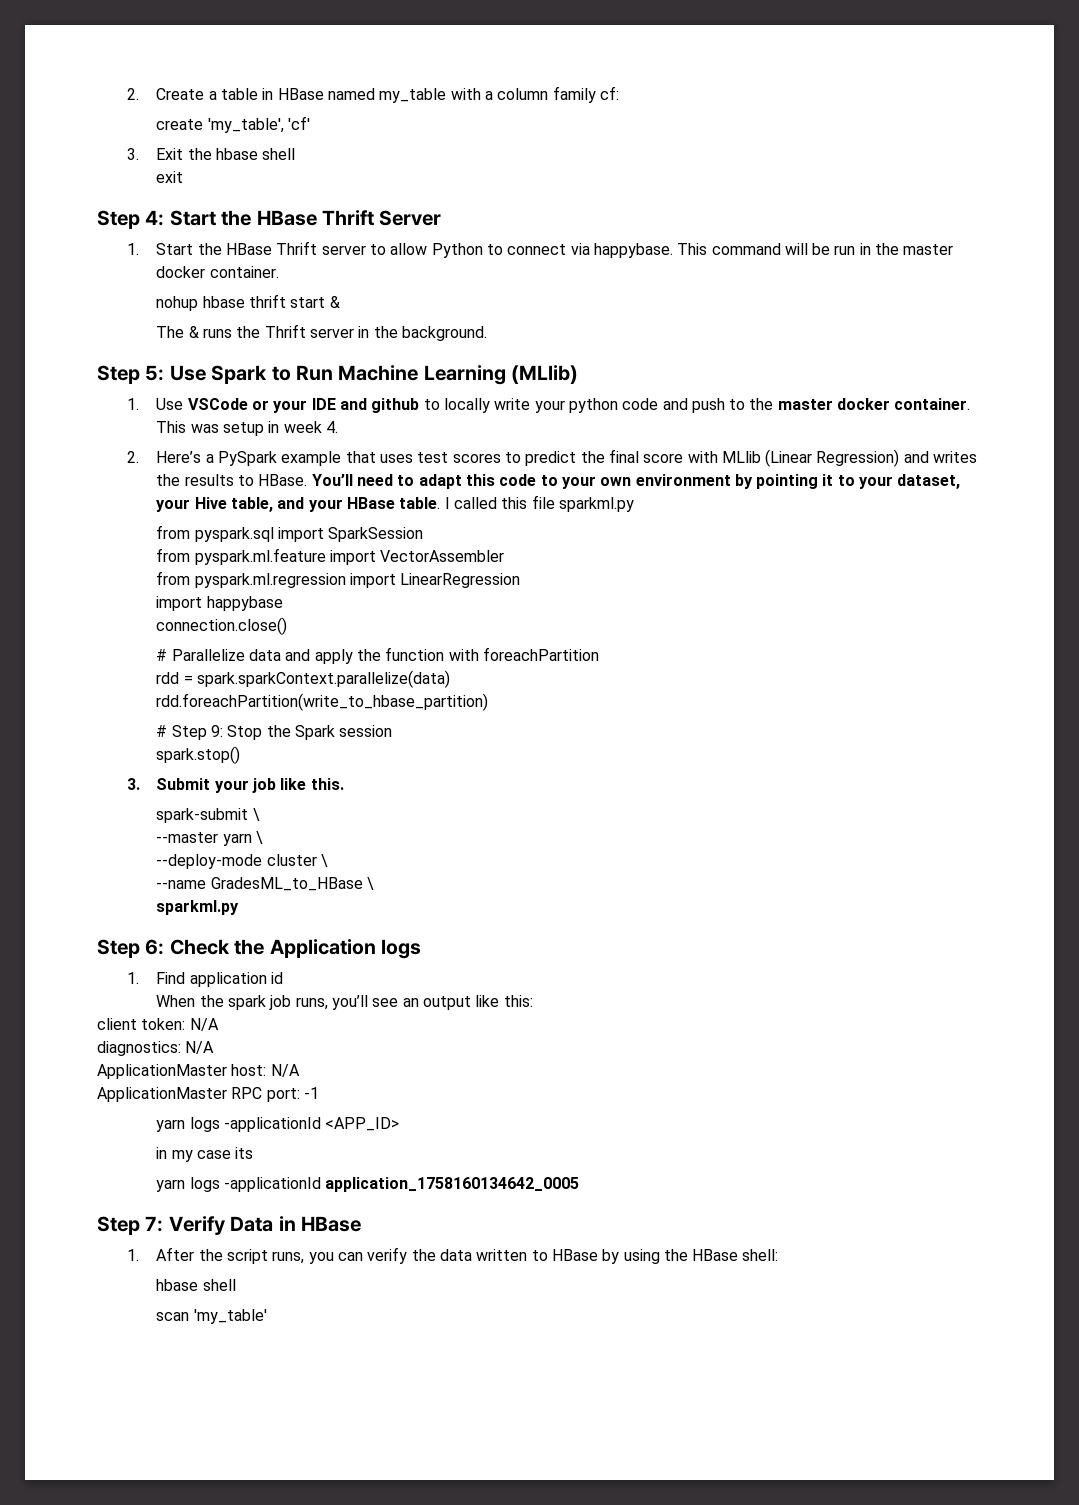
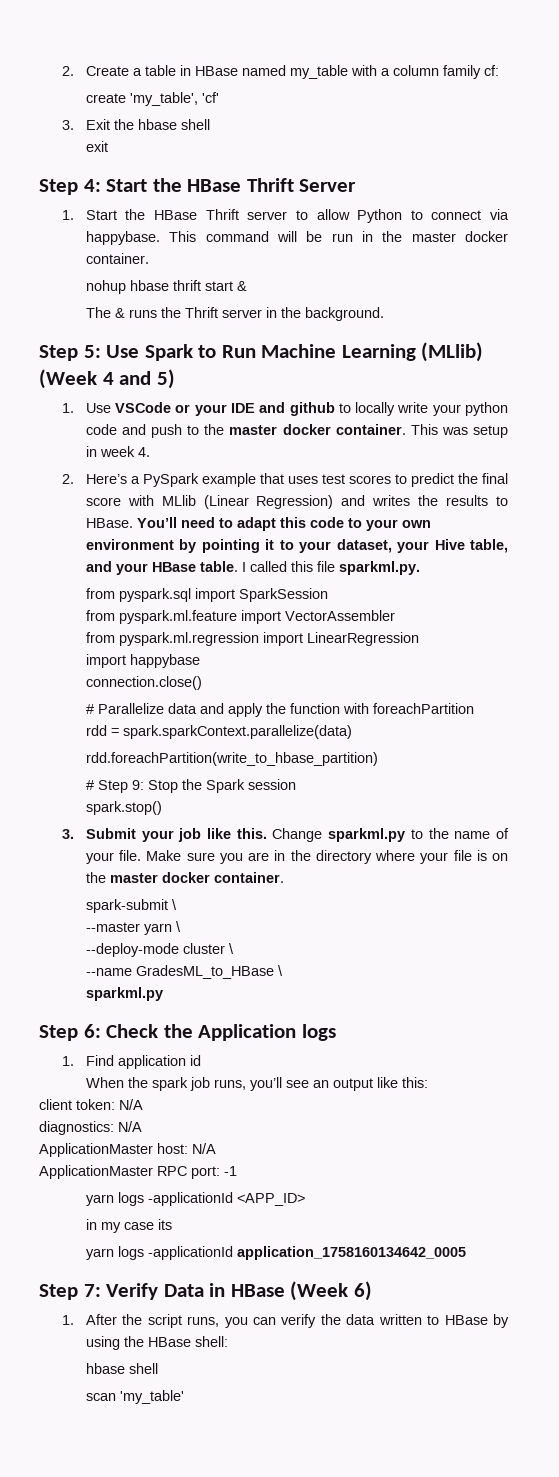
(579, 374) none -> [39,369,175,389] (Week 4 and 5)
[558,497,634,512] sparkml.py -> [338,561,420,575] sparkml.py.
(344, 784) none -> [272,828,509,842] [85,850,508,864] [85,872,284,883] Change sparkml.py to the name of your file. Make sure you are in the directory where your file is on the master docker container.
(361, 1224) none -> [290,1281,372,1301] (Week 6)

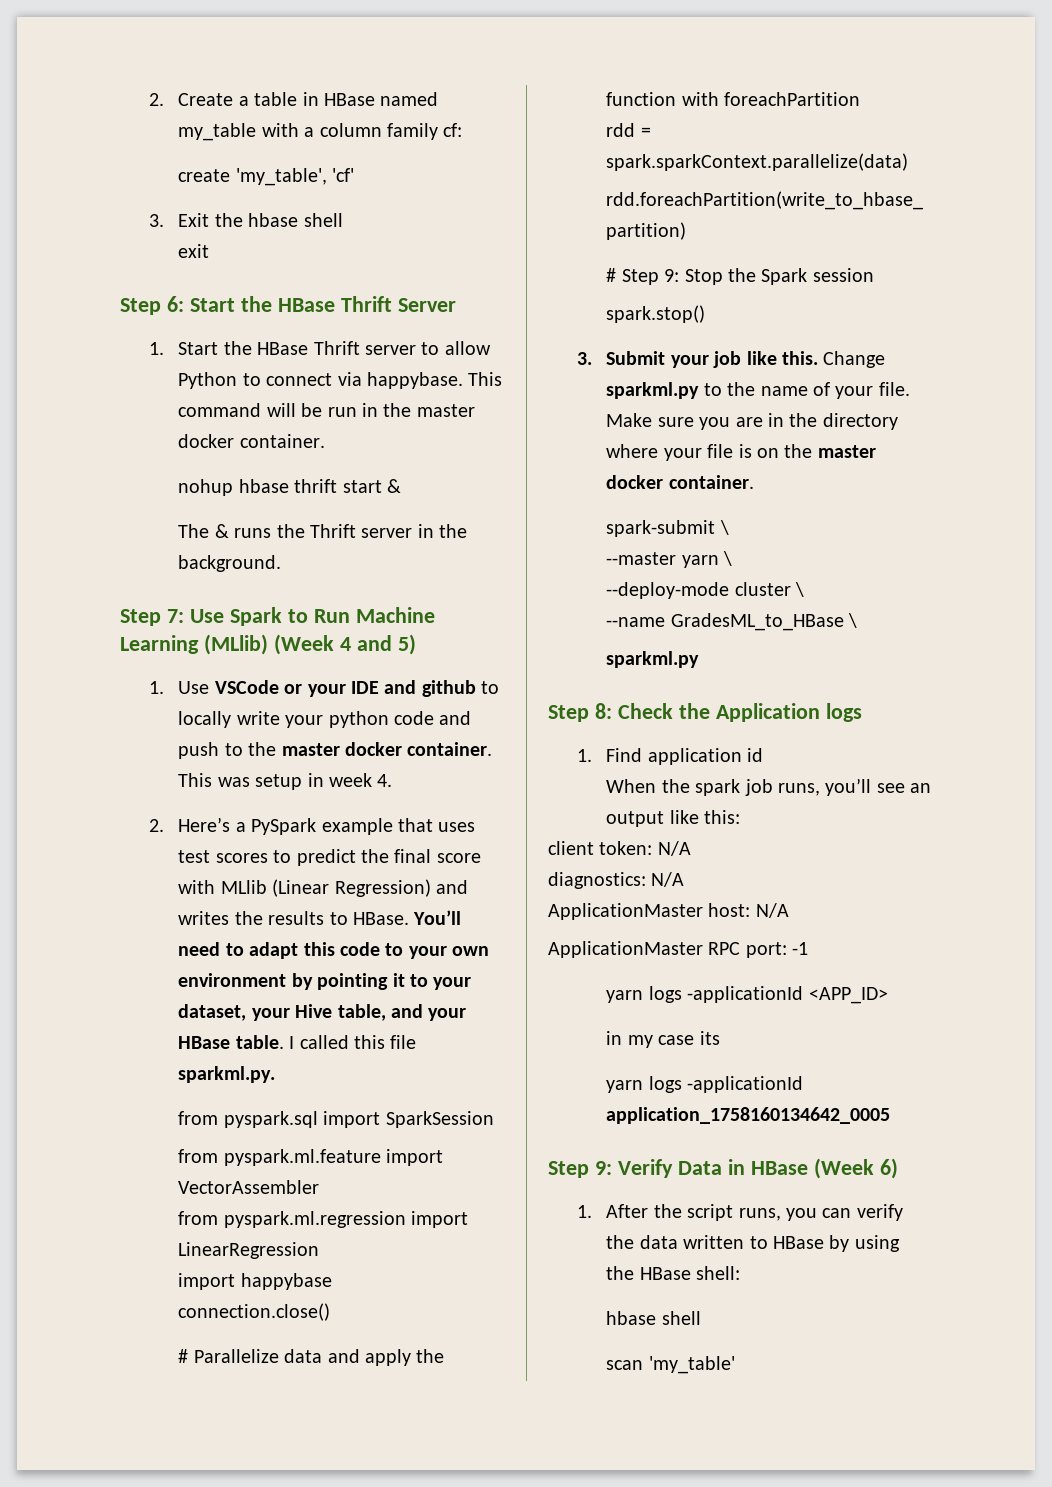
[83,179,101,192] 4: -> [166,296,184,312] 6:
[83,345,101,358] 5: -> [166,609,184,623] 7:
[83,1024,101,1038] 6: -> [594,703,612,719] 8:
[83,1284,101,1297] 7: -> [594,1161,612,1175] 9:

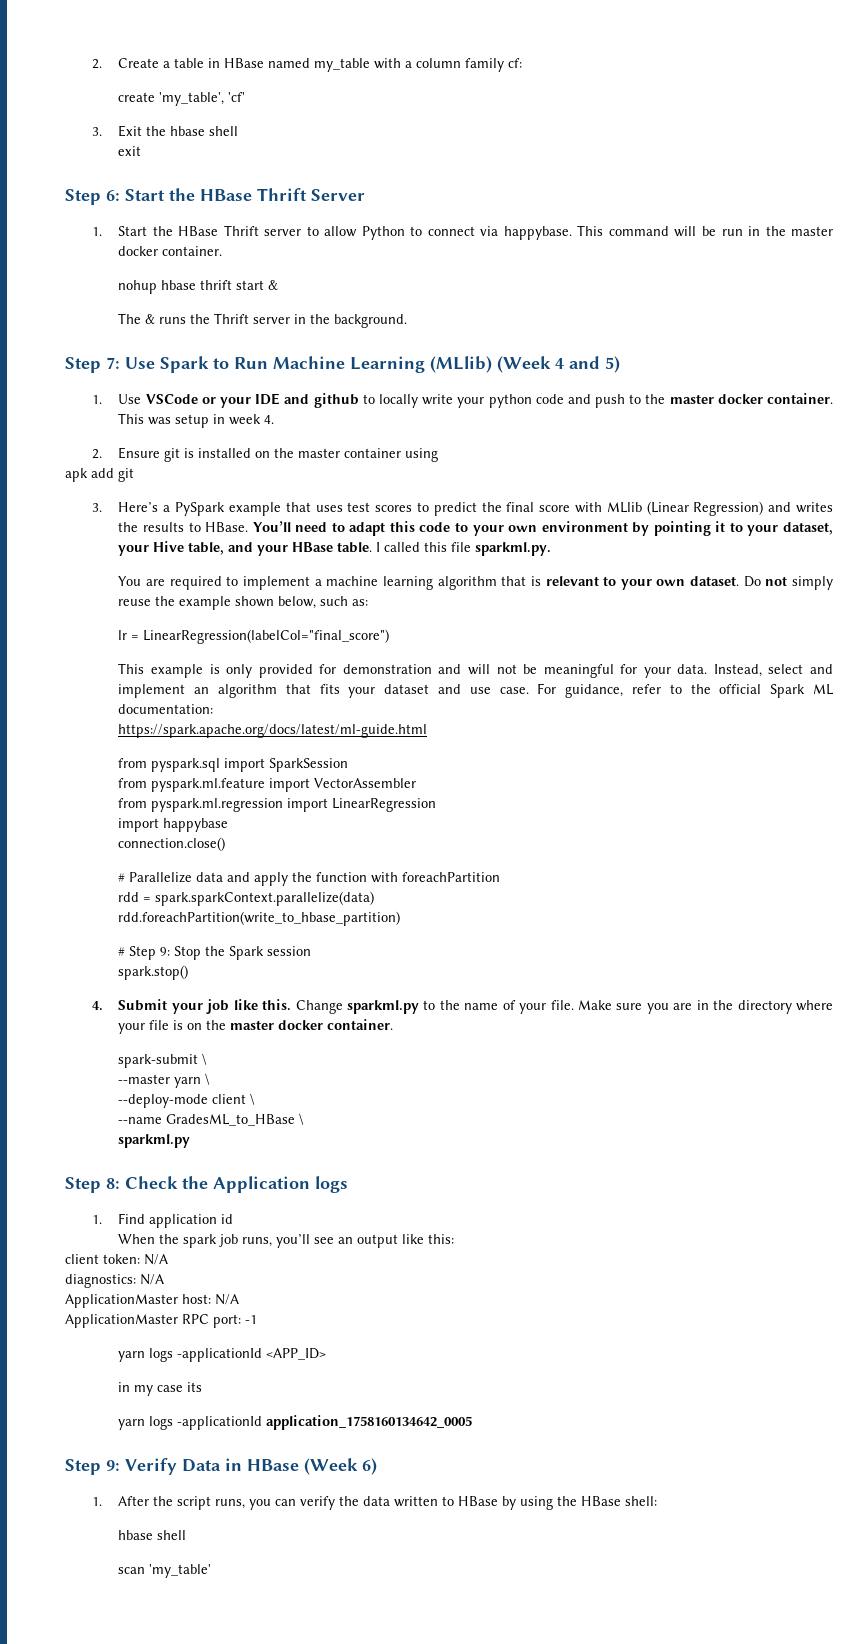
(165, 825) none -> [118,447,439,462] [65,468,134,482] [91,503,102,512] Ensure git is installed on the master container using // apk add git // 3.
(276, 1074) none -> [118,576,833,590] [118,596,369,610] [118,629,390,644] [118,663,833,678] [118,683,833,698] [118,704,214,714] [118,724,428,738] // You are required to implement a machine learning algorithm that is relevant to your own dataset. Do not simply reuse the example shown below, such as: // lr = LinearRegression(labelCol="final_score") // This example is only provided for demonstration and will not be meaningful for your data. Instead, select and implement an algorithm that fits your dataset and use case. For guidance, refer to the official Spark ML documentation: // https://spark.apache.org/docs/latest/ml-guide.html
[577,352,593,365] 3. -> [91,1001,103,1011] 4.
[734,582,791,596] cluster -> [212,1094,247,1104] client

